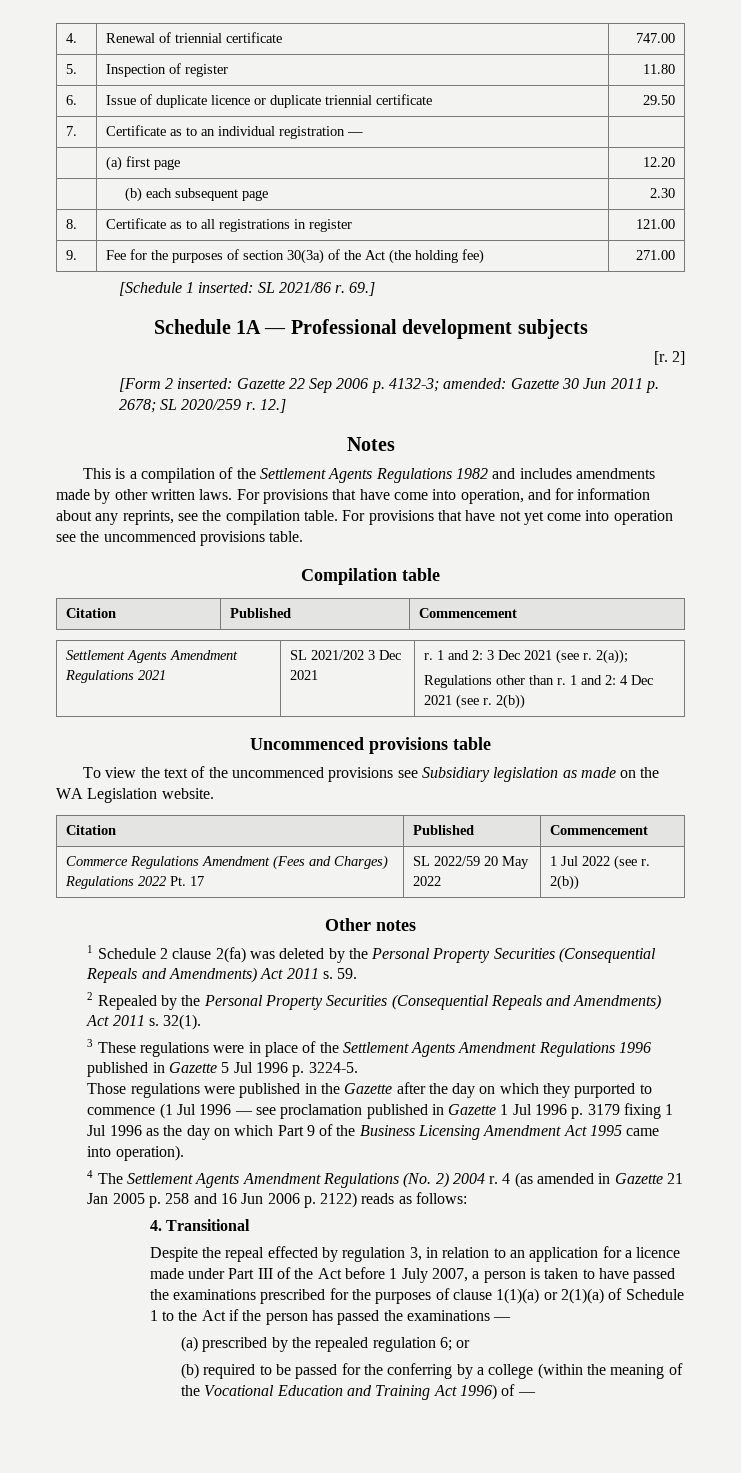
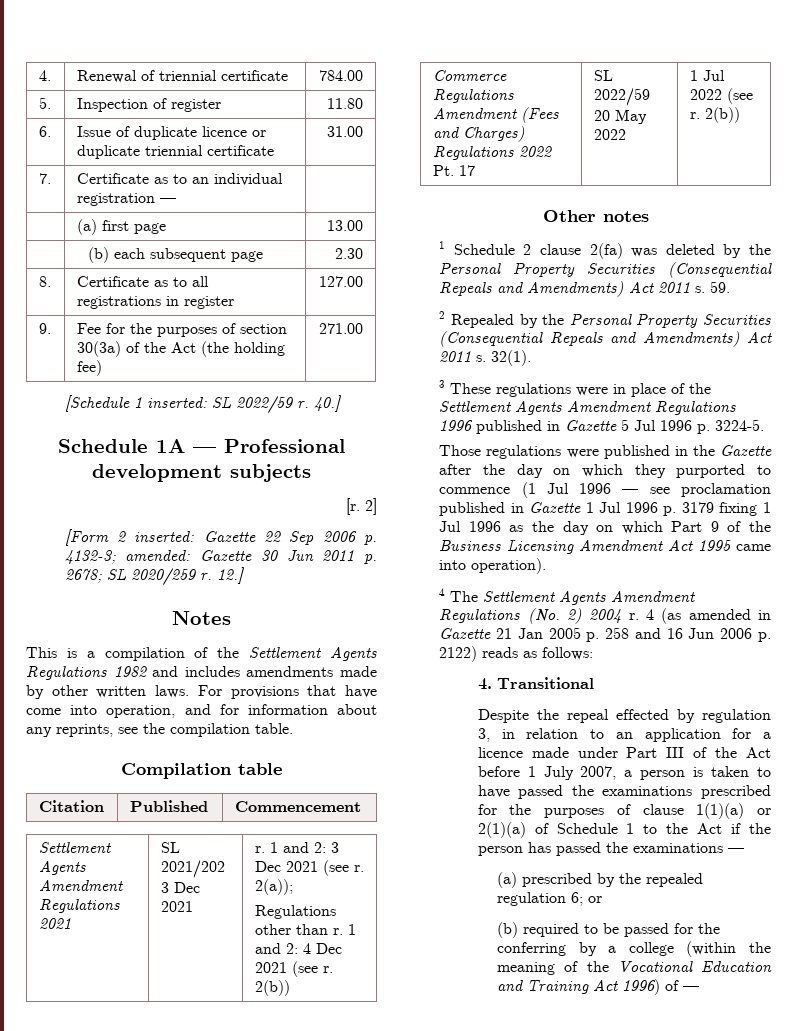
[635,33,675,43] 747.00 -> [319,70,364,81] 784.00
[642,95,675,105] 29.50 -> [327,126,364,137] 31.00
[642,157,675,167] 12.20 -> [327,220,364,231] 13.00
[635,219,675,229] 121.00 -> [319,276,364,287] 127.00
[278,282,376,296] 2021/86 r. 69.] -> [235,395,341,414] 2022/59 r. 40.]
[342,510,673,525] [56,531,304,546] For provisions that have not yet come into operation see the uncommenced provisions table. -> (293, 728) none
[250,737,491,754] [83,766,660,782] [56,788,214,803] [66,825,117,835] [413,825,475,835] [550,825,649,835] // Uncommenced provisions table // To view the text of the uncommenced provisions see Subsidiary legislation as made on the WA Legislation website. // Citation | Published | Commencement -> (290, 988) none

